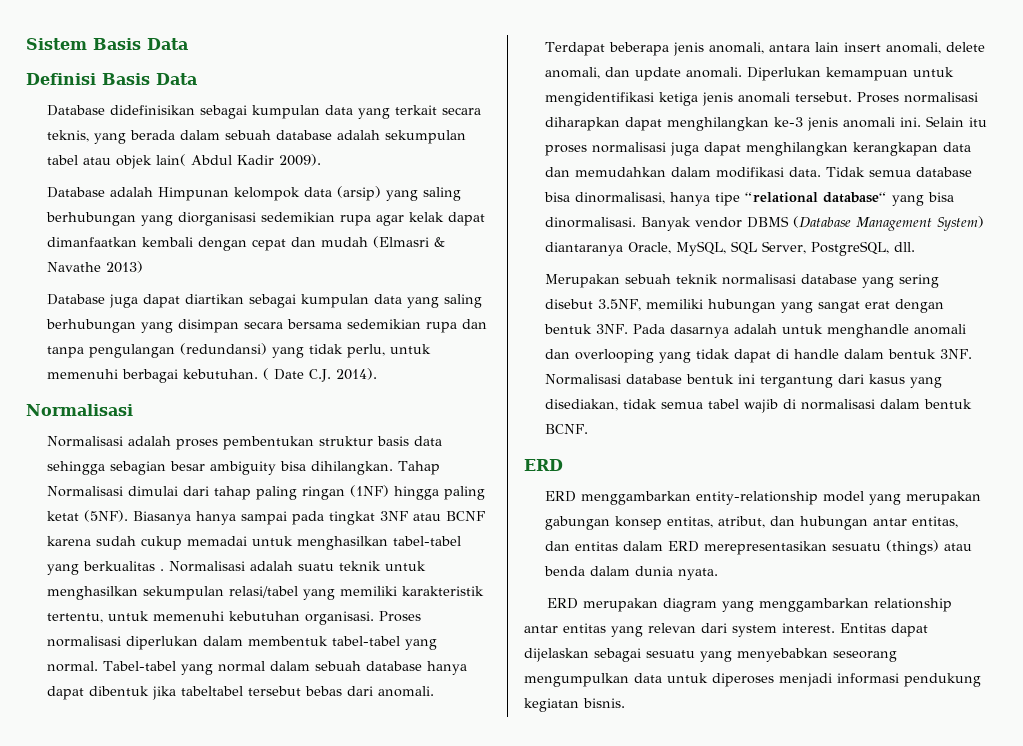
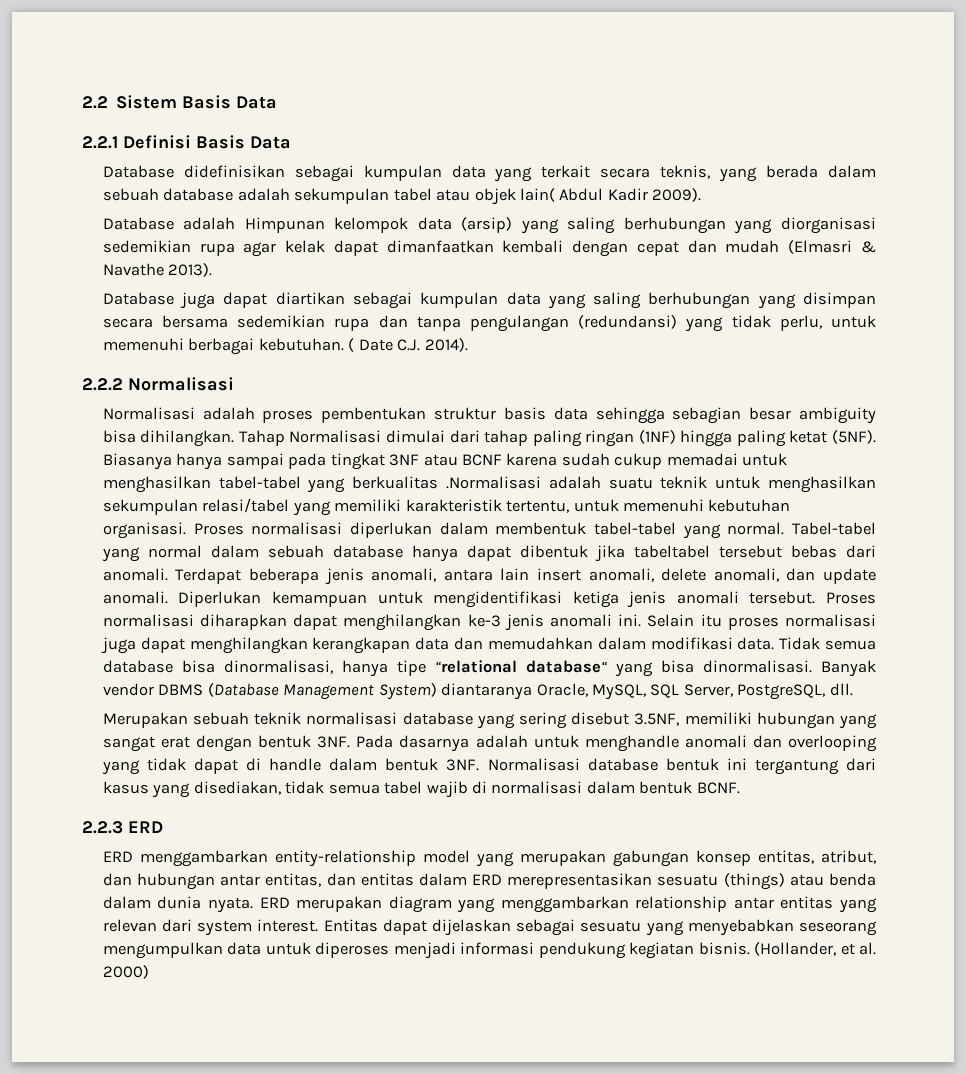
(26, 44) none -> [82,96,108,109] 2.2
(188, 44) none -> [82,136,118,149] 2.2.1
[106,261,144,273] 2013) -> [168,263,213,277] 2013).
(378, 374) none -> [82,378,123,391] 2.2.2
[160,561,246,572] . Normalisasi -> [446,476,542,489] .Normalisasi
(589, 429) none -> [82,821,123,834] 2.2.3
(719, 574) // -> (253, 905) none
(625, 703) none -> [754,942,876,956] [102,965,149,979] (Hollander, et al. 2000)

